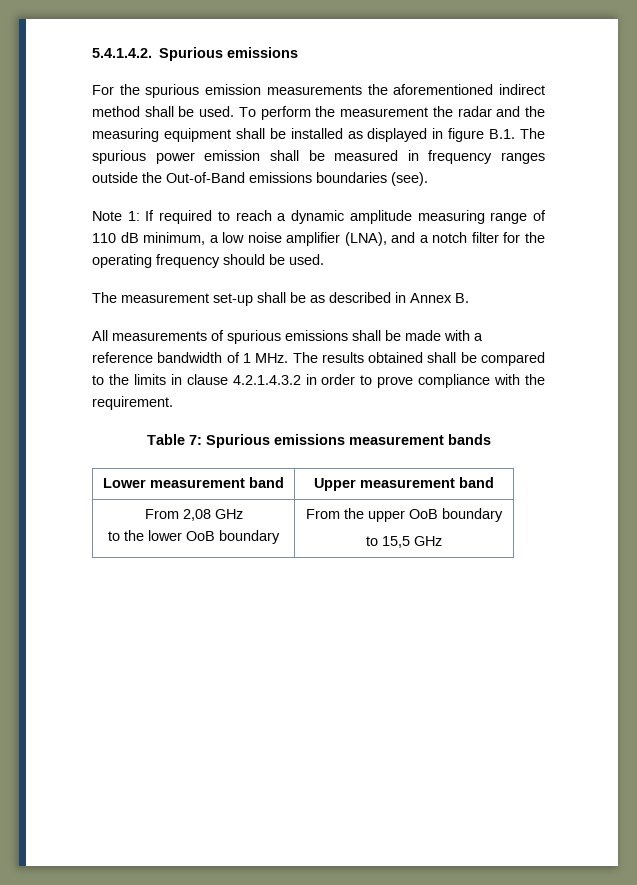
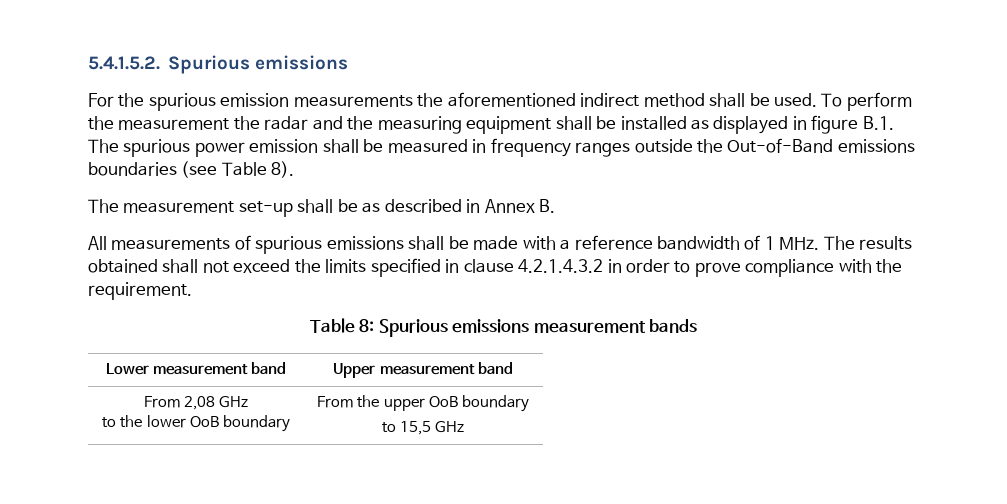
[92,48,152,58] 5.4.1.4.2. -> [88,56,160,70] 5.4.1.5.2.
[391,172,428,186] [92,210,546,224] [92,232,546,246] [92,254,324,268] (see). // Note 1: If required to reach a dynamic amplitude measuring range of 110 dB minimum, a low noise amplifier (LNA), and a notch filter for the operating frequency should be used. -> [181,161,295,178] (see Table 8).
[460,352,546,366] [92,375,104,385] be compared to -> [202,259,291,273] not exceed
(166, 379) none -> [370,258,441,277] specified
[188,435,202,445] 7: -> [359,319,375,333] 8:

